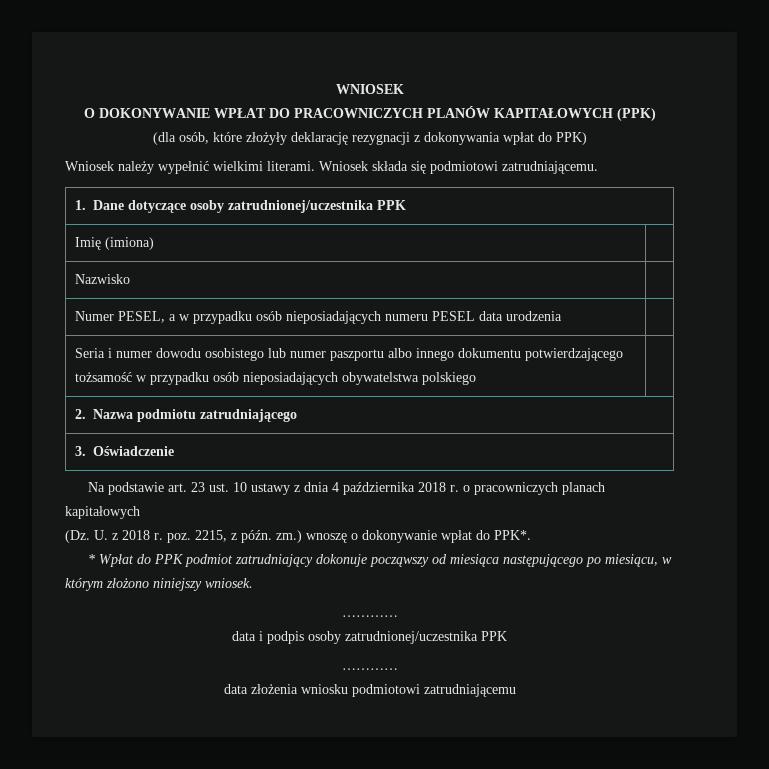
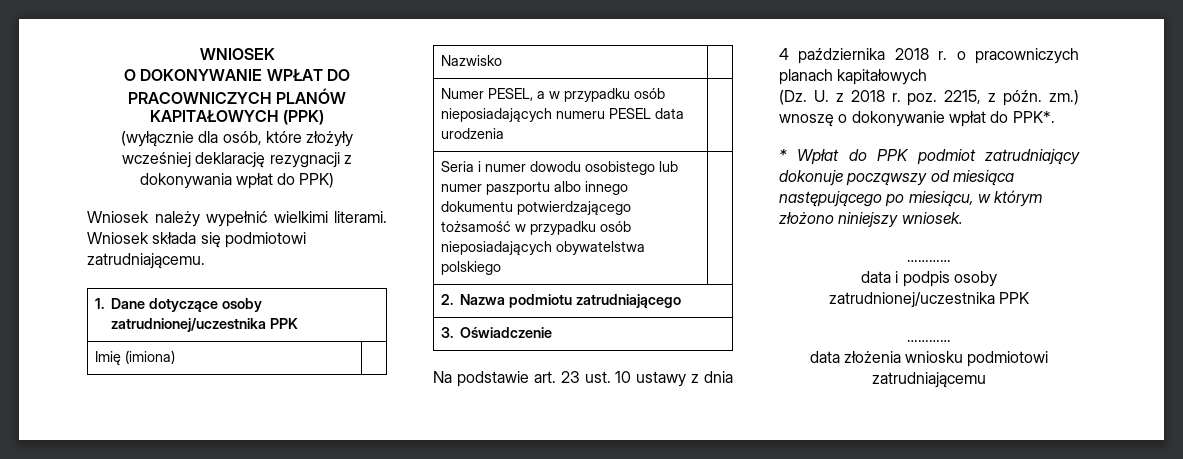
[152,132,176,145] (dla -> [120,131,219,147] (wyłącznie dla
(287, 138) none -> [122,152,192,168] wcześniej

